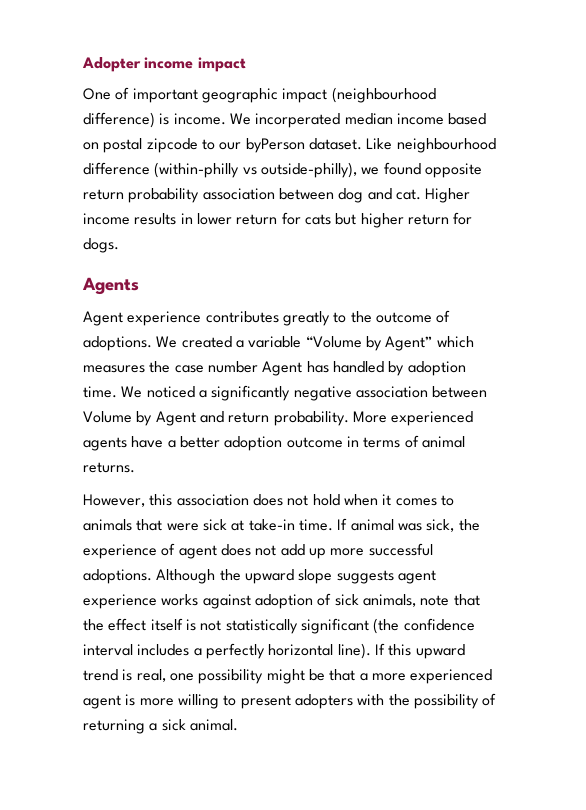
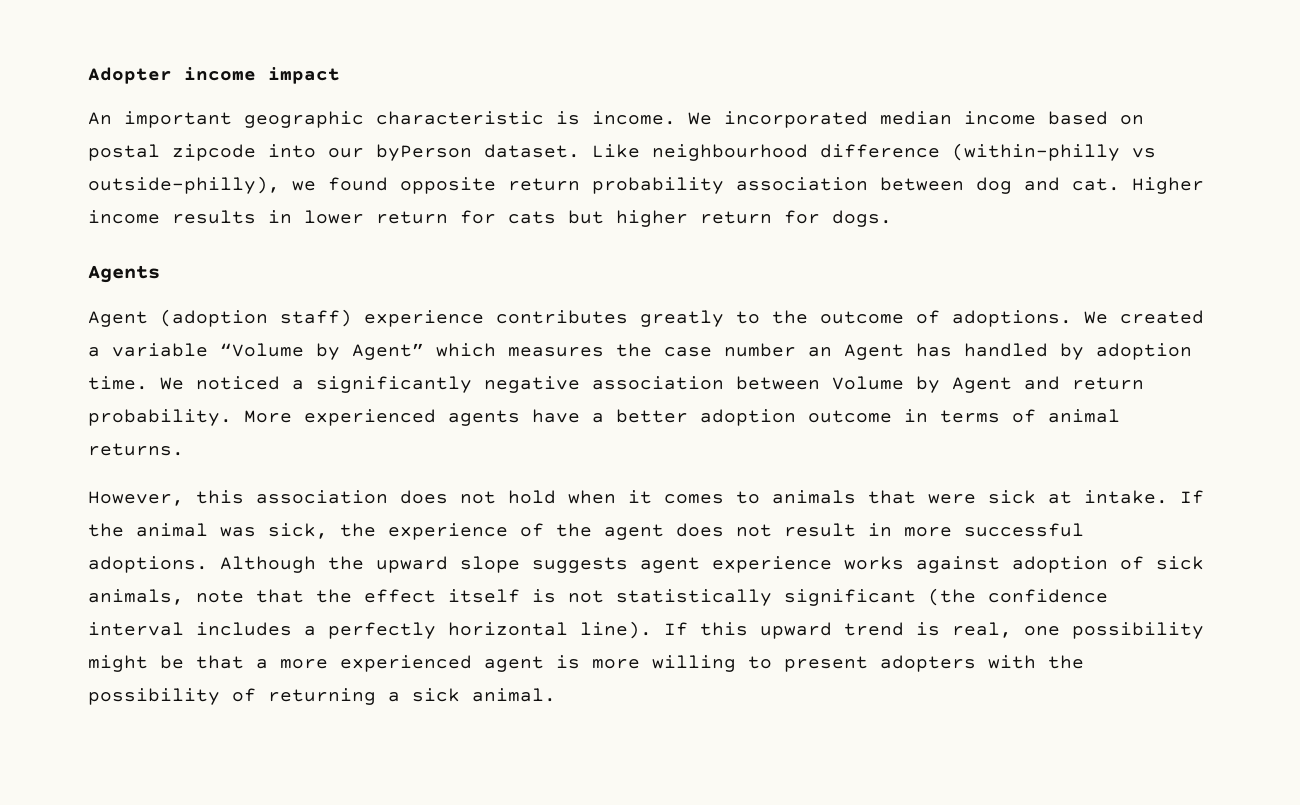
[83,87,436,103] [83,112,155,128] One of important geographic impact (neighbourhood difference) -> [88,111,544,128] An important geographic characteristic
[255,113,341,128] incorperated -> [724,111,868,128] incorporated
[201,139,215,150] to -> [268,144,316,158] into
(123, 318) none -> [160,309,352,327] (adoption staff)
(258, 367) none -> [808,347,832,357] an
[248,518,348,531] take-in time. If -> [1084,490,1204,504] [88,523,124,537] intake. If the
(176, 549) none -> [556,523,592,537] the
[280,544,326,559] add up -> [784,523,892,537] result in

